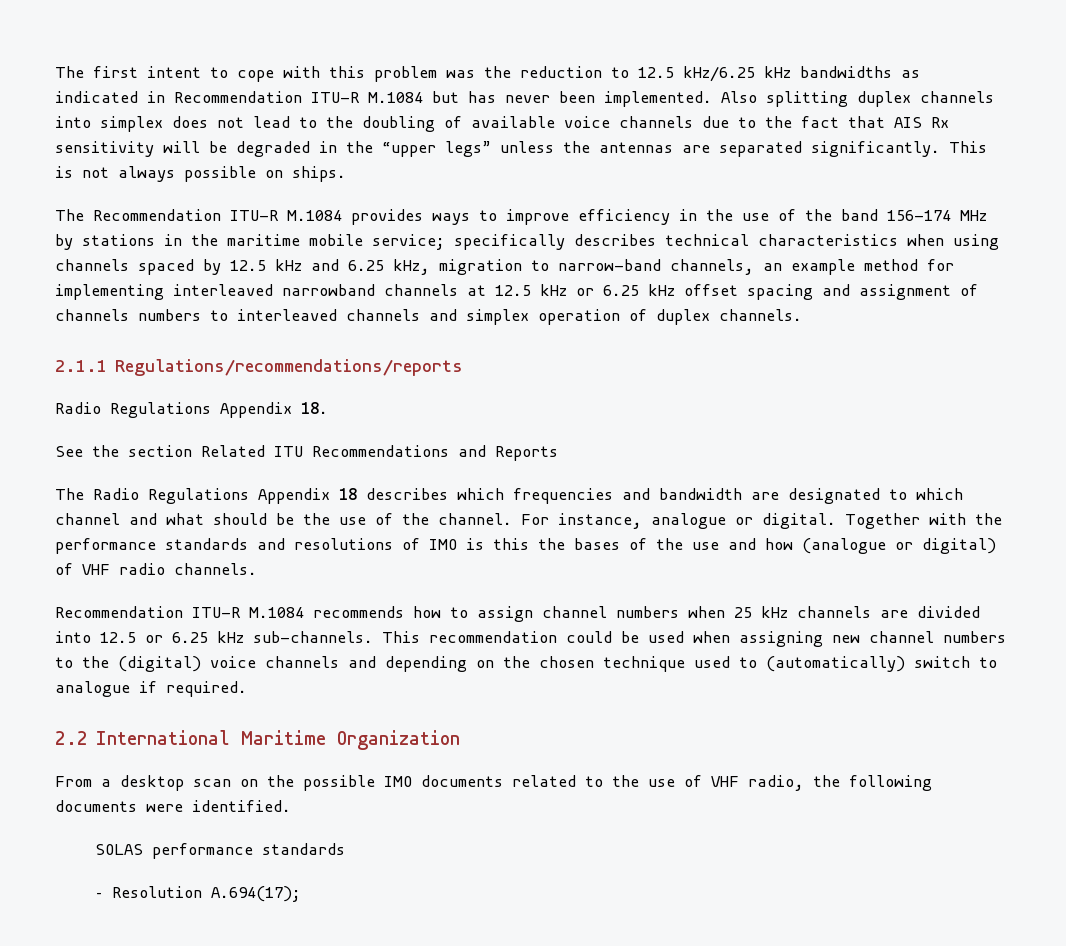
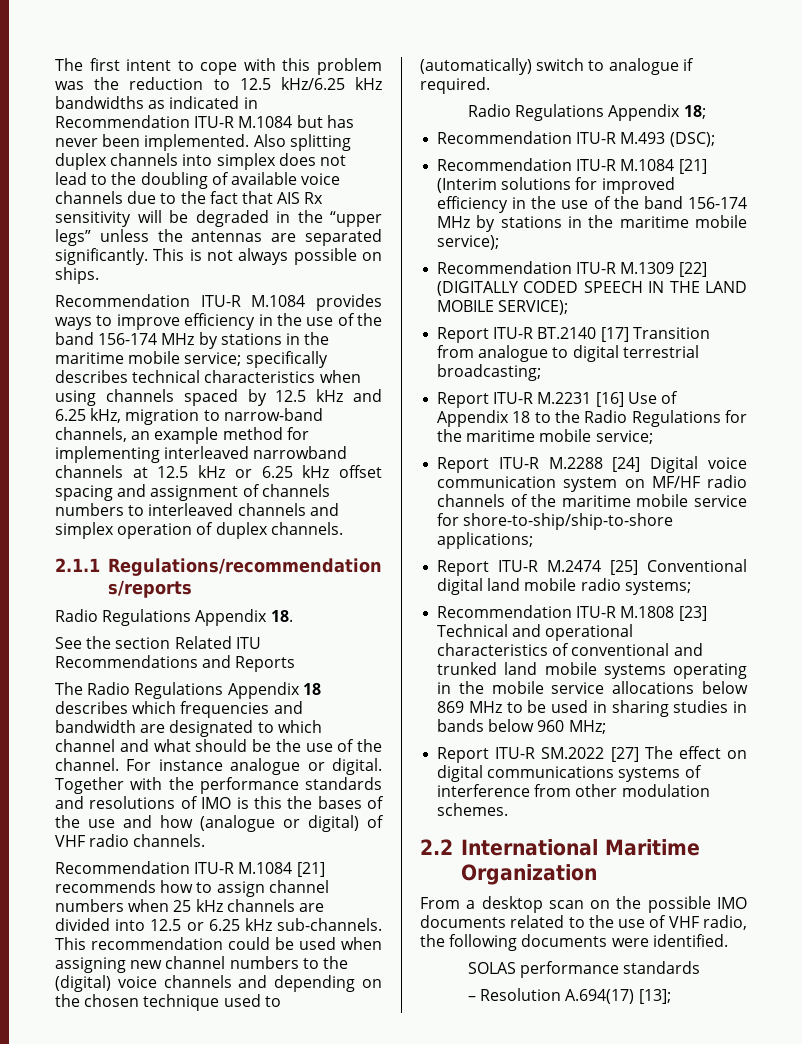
[55,209,84,221] The -> (99, 275) none
[558,513,642,529] instance, -> [158,759,223,771] instance
(304, 612) none -> [296,862,325,877] [21]
(247, 689) none -> [468,104,706,121] [437,131,715,147] [437,158,707,174] [437,177,675,194] [437,196,747,213] [437,215,747,232] [437,235,500,250] [437,261,707,277] [437,281,747,296] [437,300,569,315] [437,327,710,343] [437,345,699,362] [437,364,542,381] [437,391,678,408] [437,410,747,427] [437,429,653,444] [437,456,747,473] [437,475,747,492] [437,494,747,507] [437,513,674,530] [437,532,534,549] [437,559,747,576] [437,578,691,595] [437,605,707,621] [437,624,634,641] [437,643,703,656] [437,662,747,679] [437,681,748,694] [437,700,747,717] [437,719,606,734] [437,746,747,763] [437,765,702,782] [437,784,710,797] [437,803,509,816] // Radio Regulations Appendix 18; // Recommendation ITU-R M.493 (DSC); // Recommendation ITU-R M.1084 [21] (Interim solutions for improved efficiency in the use of the band 156-174 MHz by stations in the maritime mobile service); // Recommendation ITU-R M.1309 [22] (DIGITALLY CODED SPEECH IN THE LAND MOBILE SERVICE); // Report ITU-R BT.2140 [17] Transition from analogue to digital terrestrial broadcasting; // Report ITU-R M.2231 [16] Use of Appendix 18 to the Radio Regulations for the maritime mobile service; // Report ITU-R M.2288 [24] Digital voice communication system on MF/HF radio channels of the maritime mobile service for shore-to-ship/ship-to-shore applications; // Report ITU-R M.2474 [25] Conventional digital land mobile radio systems; // Recommendation ITU-R M.1808 [23] Technical and operational characteristics of conventional and trunked land mobile systems operating in the mobile service allocations below 869 MHz to be used in sharing studies in bands below 960 MHz; // Report ITU-R SM.2022 [27] The effect on digital communications systems of interference from other modulation schemes.
[211,886,302,902] A.694(17); -> [565,989,671,1004] A.694(17) [13];

